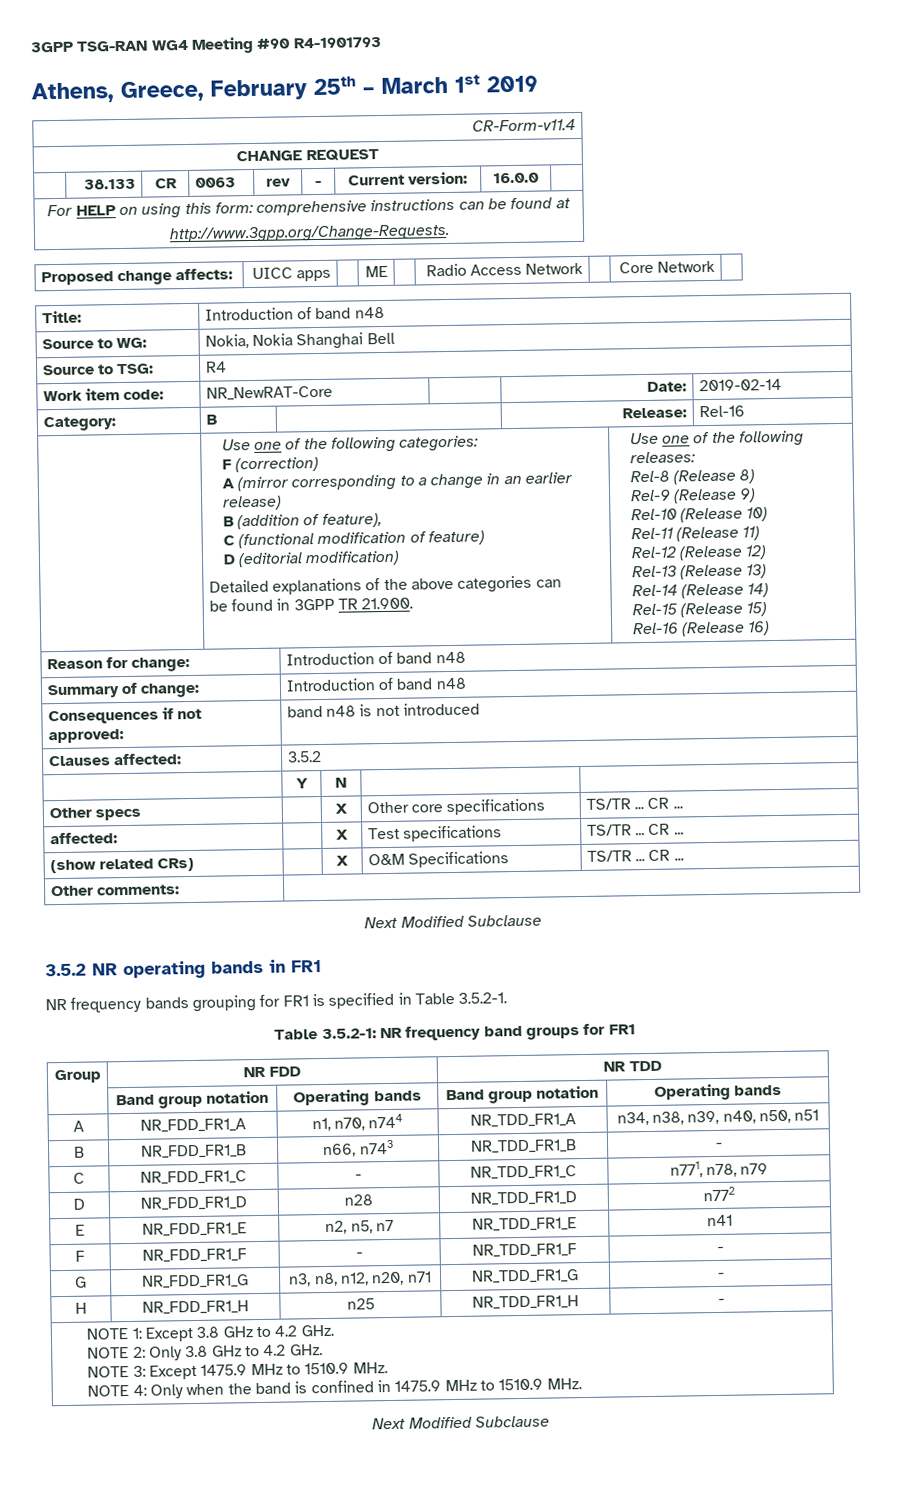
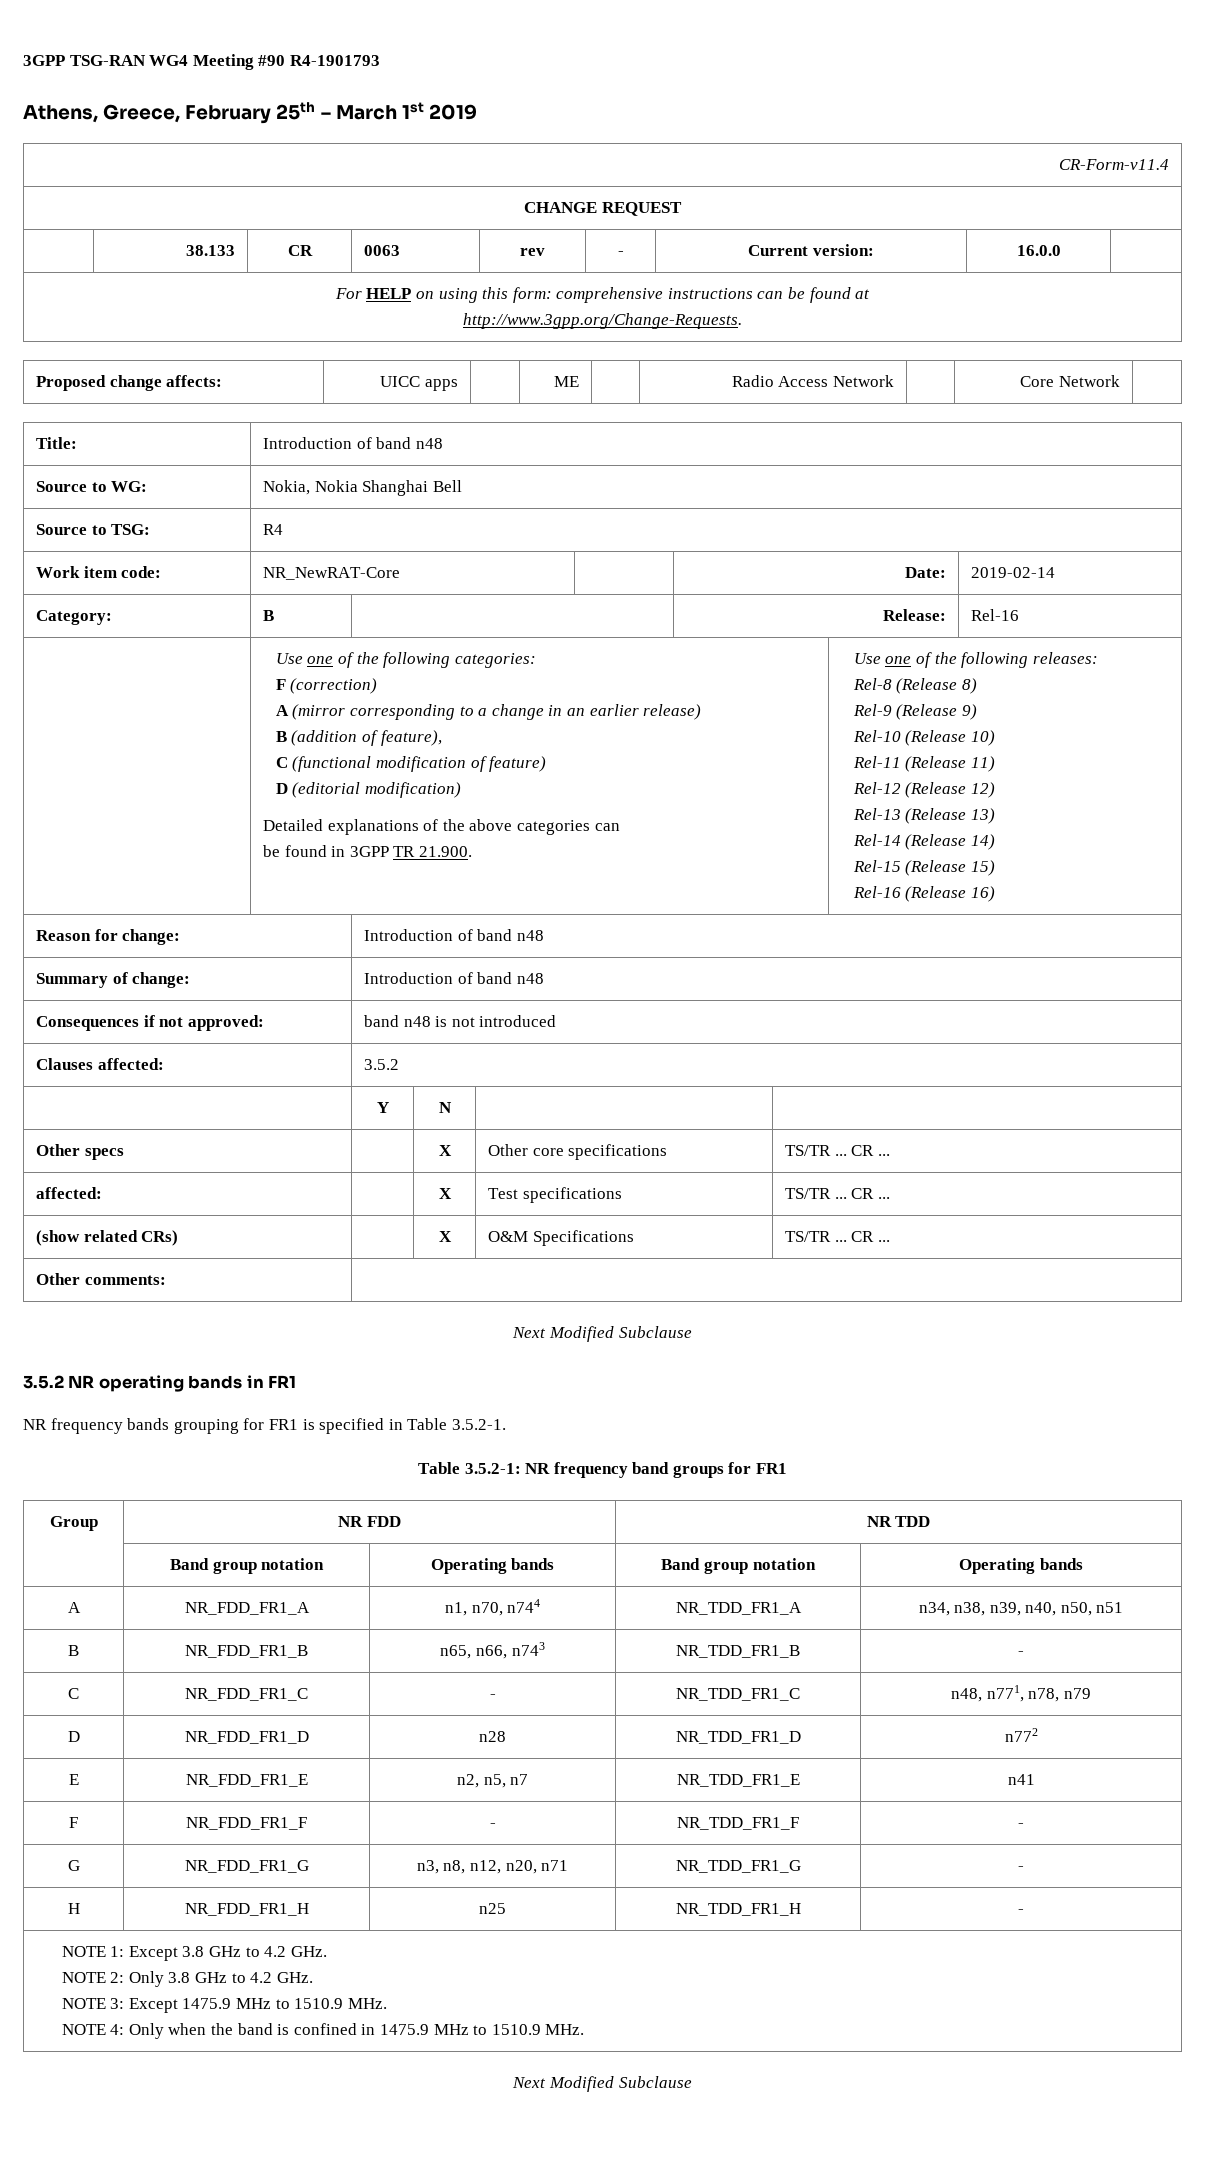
(247, 1151) none -> [440,1645,472,1659] n65,
(577, 1172) none -> [951,1688,983,1702] n48,

